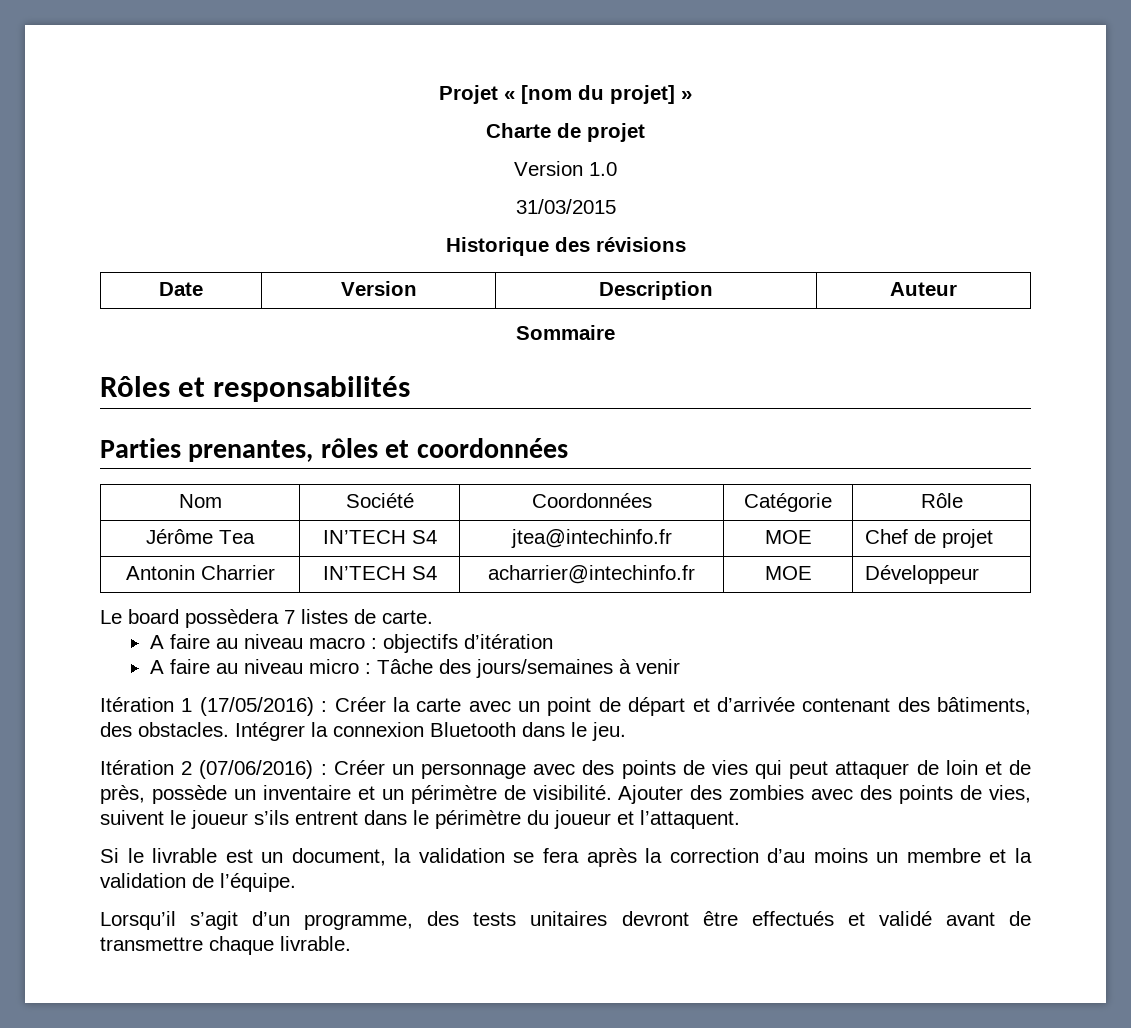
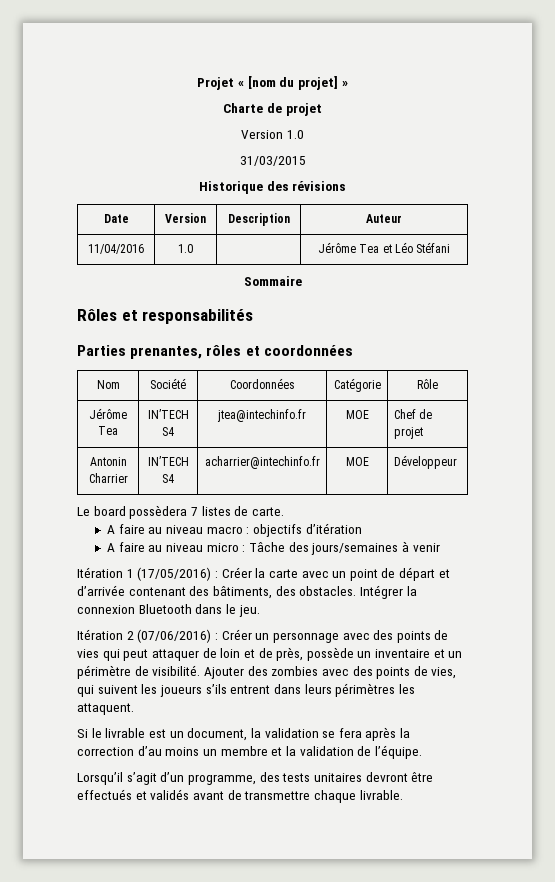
(957, 289) none -> [88,244,144,254] [178,244,193,253] [318,242,450,253] // 11/04/2016 | 1.0 | | Jérôme Tea et Léo Stéfani
[100,810,740,829] suivent le joueur s’ils entrent dans le périmètre du joueur et l’attaquent. -> [77,683,415,697] [77,703,134,715] qui suivent les joueurs s’ils entrent dans leurs périmètres les attaquent.
[878,911,932,926] validé -> [150,789,190,800] validés

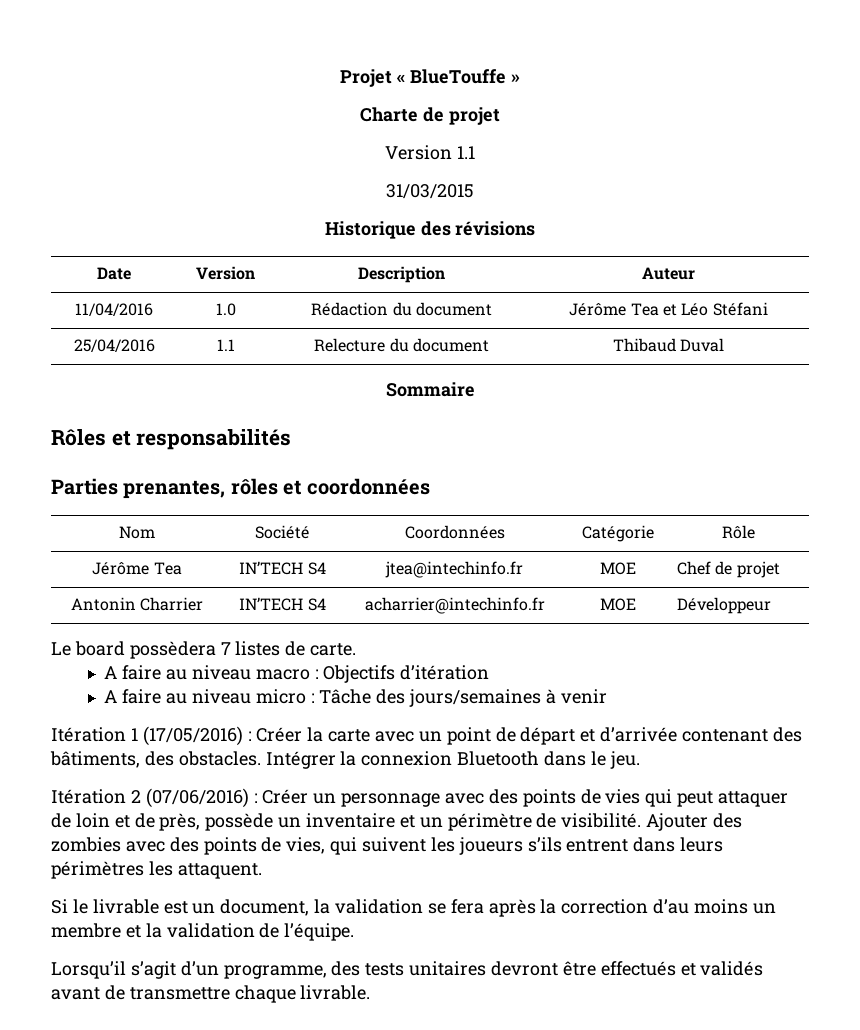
[247,76,338,90] [nom du projet] -> [409,69,506,84] BlueTouffe
[286,130,304,139] 1.0 -> [456,146,475,159] 1.1
(193, 248) none -> [311,302,492,316] Rédaction du document
(450, 247) none -> [73,339,155,352] [216,339,235,351] [314,338,489,352] [612,338,725,352] // 25/04/2016 | 1.1 | Relecture du document | Thibaud Duval
[253,524,303,537] objectifs -> [323,665,396,683] Objectifs

